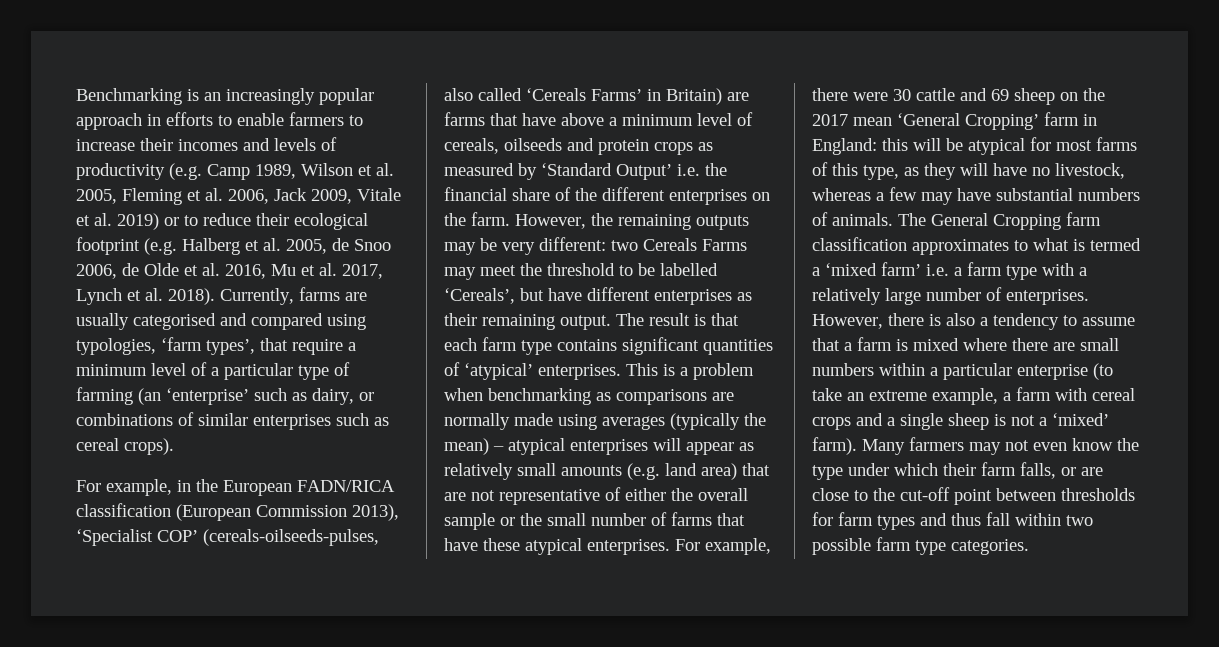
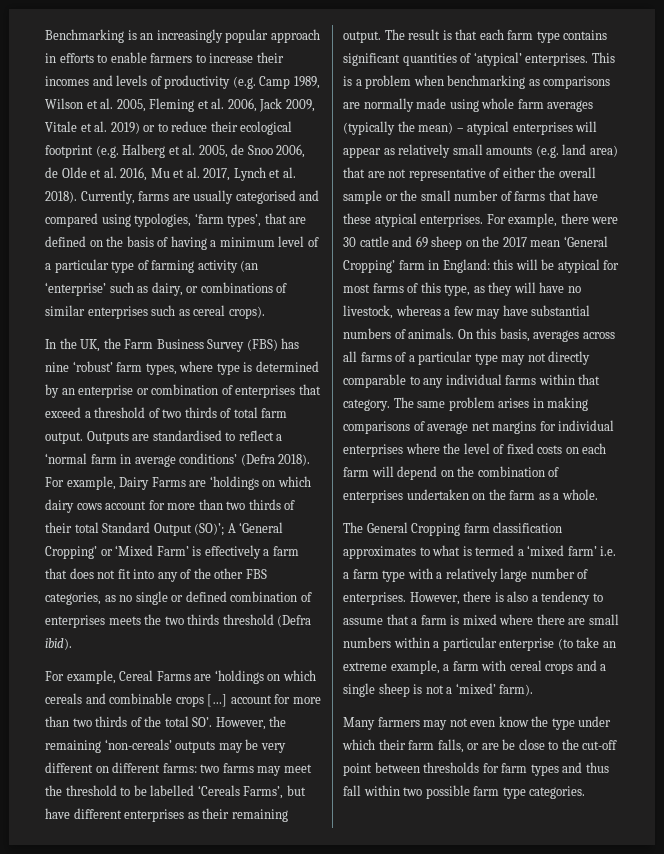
[292,339,343,355] require -> [289,217,307,224] [45,236,207,250] are defined on the basis of having
(133, 396) none -> [197,260,238,273] activity
[76,479,395,496] [76,503,399,521] [76,529,379,546] [444,88,749,105] [444,112,753,126] [444,138,713,155] [444,163,727,180] [444,187,770,205] [444,212,510,226] For example, in the European FADN/RICA classification (European Commission 2013), ‘Specialist COP’ (cereals-oilseeds-pulses, also called ‘Cereals Farms’ in Britain) are farms that have above a minimum level of cereals, oilseeds and protein crops as measured by ‘Standard Output’ i.e. the financial share of the different enterprises on the farm. -> [45,338,300,352] [45,361,319,375] [45,384,321,398] [45,407,288,418] [45,430,283,444] [45,453,311,467] [45,476,311,490] [45,499,296,513] [45,522,284,536] [45,545,299,559] [45,568,267,582] [45,591,312,605] [45,614,312,628] [45,638,72,650] [45,670,316,684] [45,693,321,707] [45,716,213,727] In the UK, the Farm Business Survey (FBS) has nine ‘robust’ farm types, where type is determined by an enterprise or combination of enterprises that exceed a threshold of two thirds of total farm output. Outputs are standardised to reflect a ‘normal farm in average conditions’ (Defra 2018). For example, Dairy Farms are ‘holdings on which dairy cows account for more than two thirds of their total Standard Output (SO)’; A ‘General Cropping’ or ‘Mixed Farm’ is effectively a farm that does not fit into any of the other FBS categories, as no single or defined combination of enterprises meets the two thirds threshold (Defra ibid). // For example, Cereal Farms are ‘holdings on which cereals and combinable crops […] account for more than two thirds of the total SO’.
(691, 222) none -> [104,739,172,750] ‘non-cereals’
[539,237,747,251] different: two Cereals Farms -> [45,762,254,773] different on different farms: two farms
[444,288,515,304] ‘Cereals’, -> [197,785,284,799] ‘Cereals Farms’,
(597, 422) none -> [481,98,544,109] whole farm
(893, 219) none -> [457,328,615,342] [343,351,591,365] [343,374,601,388] [343,397,589,411] [343,420,615,434] [343,443,607,457] [343,466,560,480] [343,489,598,503] On this basis, averages across all farms of a particular type may not directly comparable to any individual farms within that category. The same problem arises in making comparisons of average net margins for individual enterprises where the level of fixed costs on each farm will depend on the combination of enterprises undertaken on the farm as a whole. //
(857, 446) none -> (534, 690) //
(1103, 471) none -> [502,739,516,750] be

